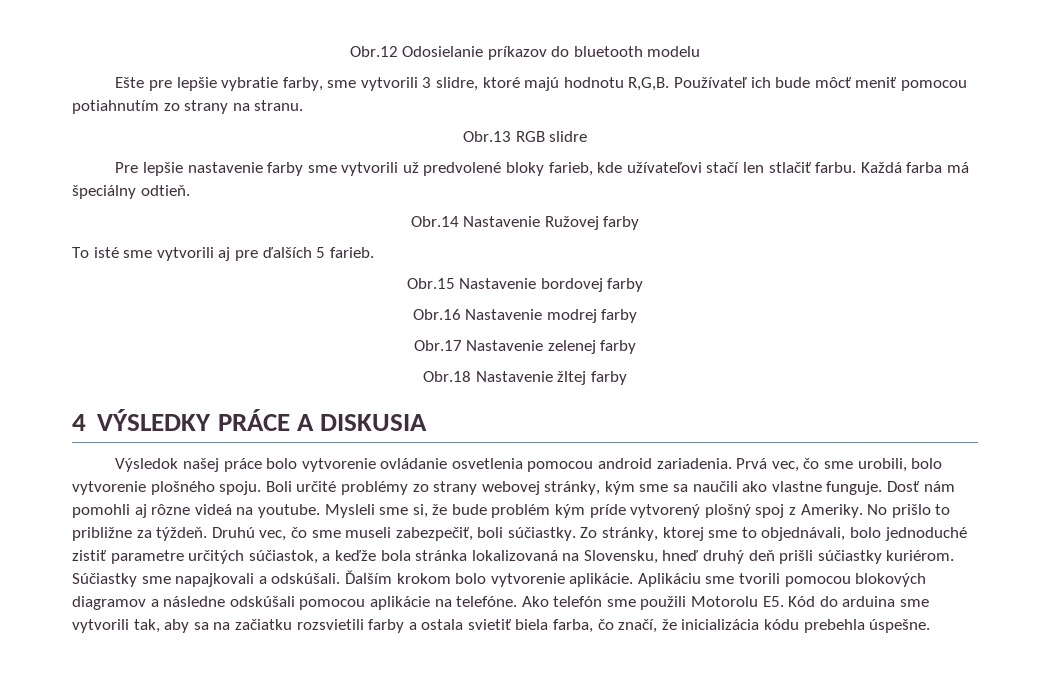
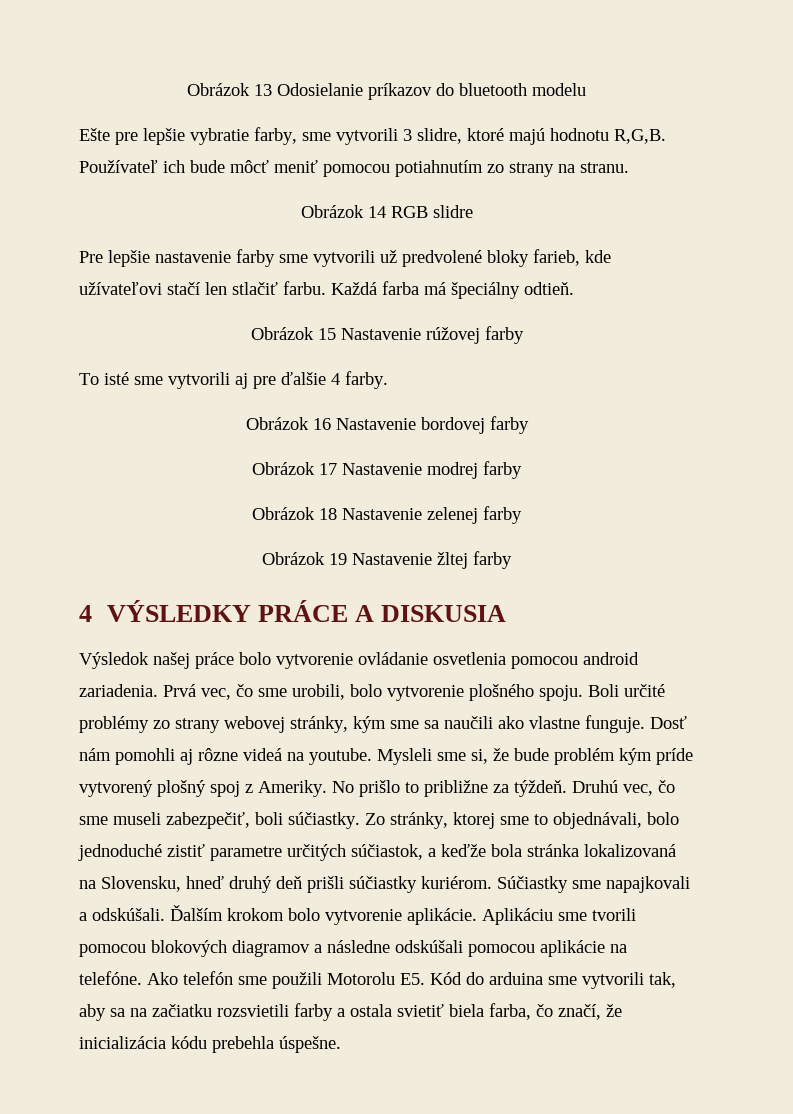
[349,46,398,57] Obr.12 -> [187,83,272,96] Obrázok 13
[462,131,511,142] Obr.13 -> [300,205,386,218] Obrázok 14
[410,216,599,230] Obr.14 Nastavenie Ružovej -> [250,327,480,344] Obrázok 15 Nastavenie rúžovej
[262,247,374,258] [406,278,455,289] ďalších 5 farieb. // Obr.15 -> [281,371,388,389] [245,417,331,430] ďalšie 4 farby. // Obrázok 16
[412,309,461,320] Obr.16 -> [252,462,337,475] Obrázok 17
[413,340,462,351] Obr.17 -> [252,507,337,520] Obrázok 18
[423,371,472,382] Obr.18 -> [262,552,347,565] Obrázok 19

